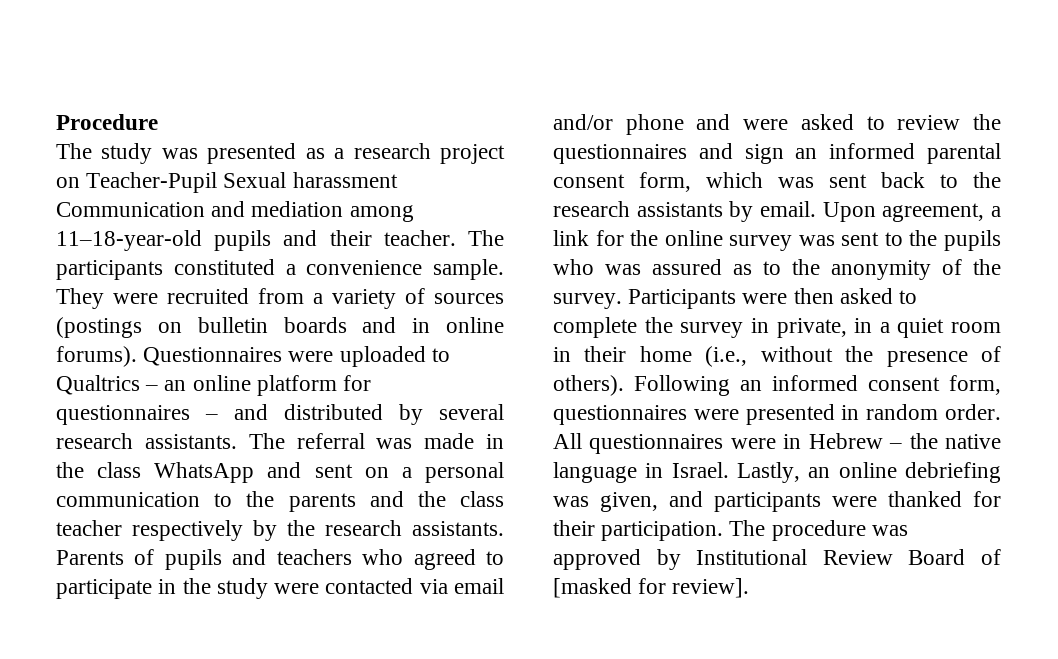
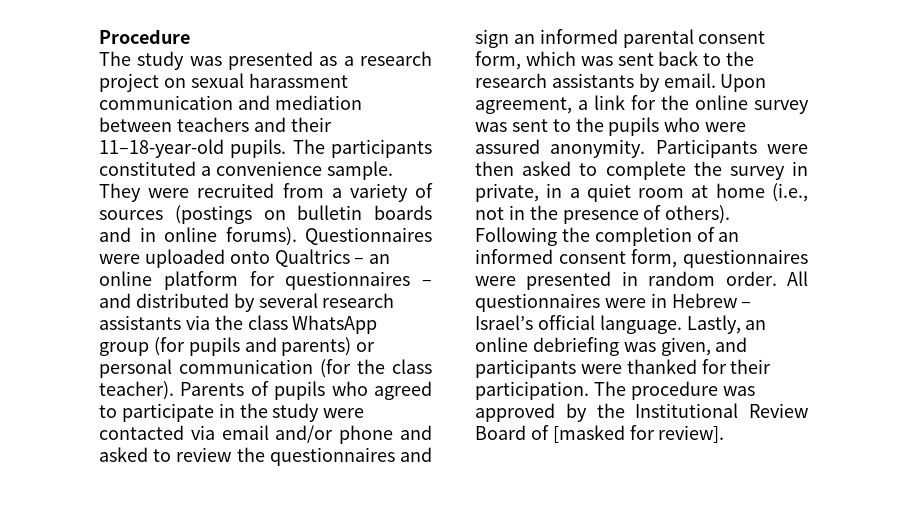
[86,172,398,193] [56,201,414,222] [56,230,456,251] Teacher-Pupil Sexual harassment Communication and mediation among 11–18-year-old pupils and their teacher. -> [190,73,348,88] [99,95,362,110] [99,117,332,132] [99,139,287,158] sexual harassment communication and mediation between teachers and their 11–18-year-old pupils.
[431,348,450,362] to -> [229,251,270,264] onto
[144,433,504,449] [56,462,504,483] [56,491,505,512] [56,520,504,541] assistants. The referral was made in the class WhatsApp and sent on a personal communication to the parents and the class teacher respectively by the research assistants. -> [99,315,378,334] [99,337,376,356] [99,359,432,378] [99,381,174,400] assistants via the class WhatsApp group (for pupils and parents) or personal communication (for the class teacher).
[232,549,352,565] and teachers -> (326, 390) none
[743,119,789,130] were -> (433, 432) none
[605,259,1001,280] [553,293,622,309] was assured as to the anonymity of the survey. -> [705,122,747,132] [475,139,646,158] were assured anonymity.
[553,346,833,367] in their home (i.e., without -> [691,183,808,202] [475,205,525,220] at home (i.e., not in
(730, 385) none -> [561,227,715,246] the completion of
[909,433,1001,449] [553,462,729,483] the native language in Israel. -> [475,315,682,334] Israel’s official language.
(681, 559) none -> [596,403,625,418] the

